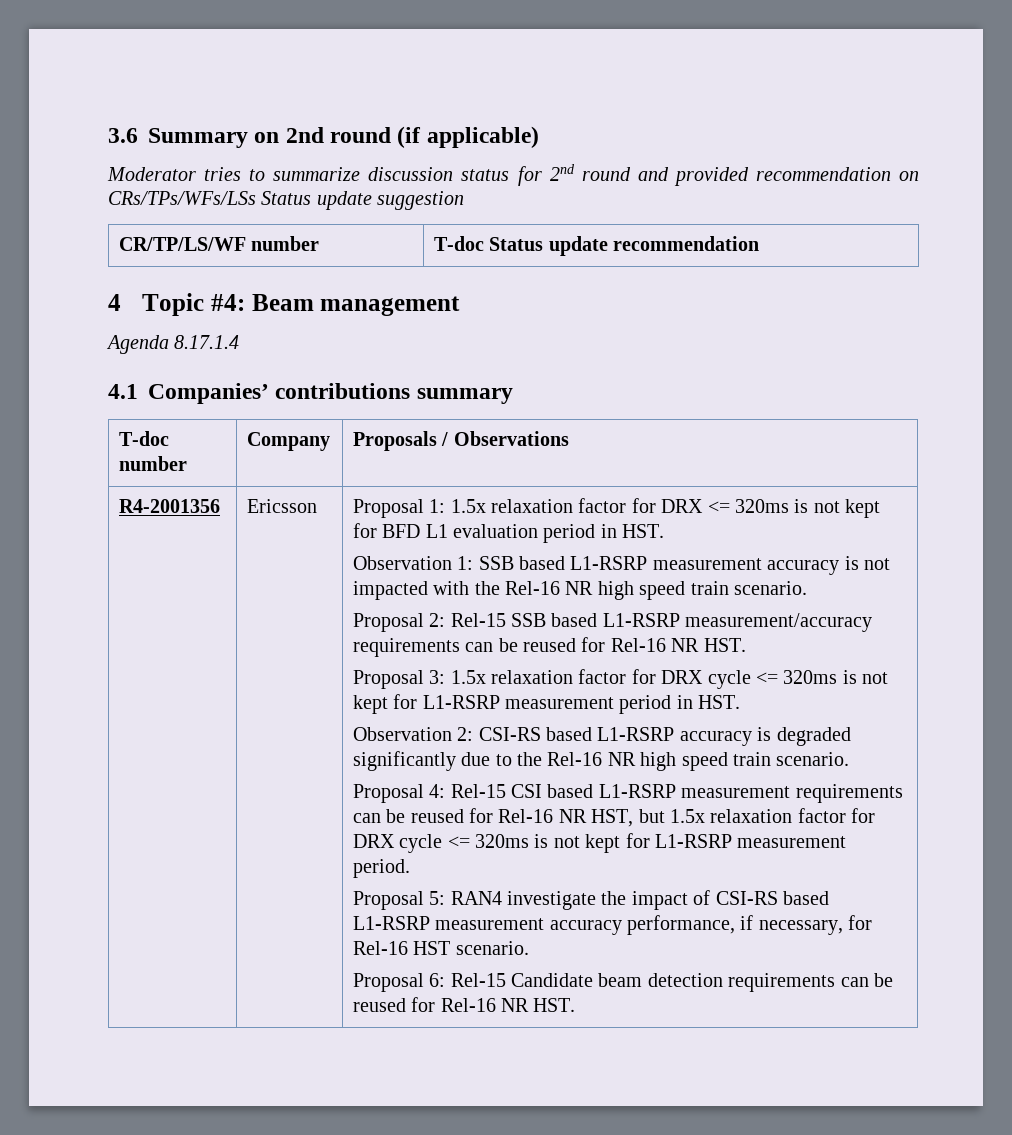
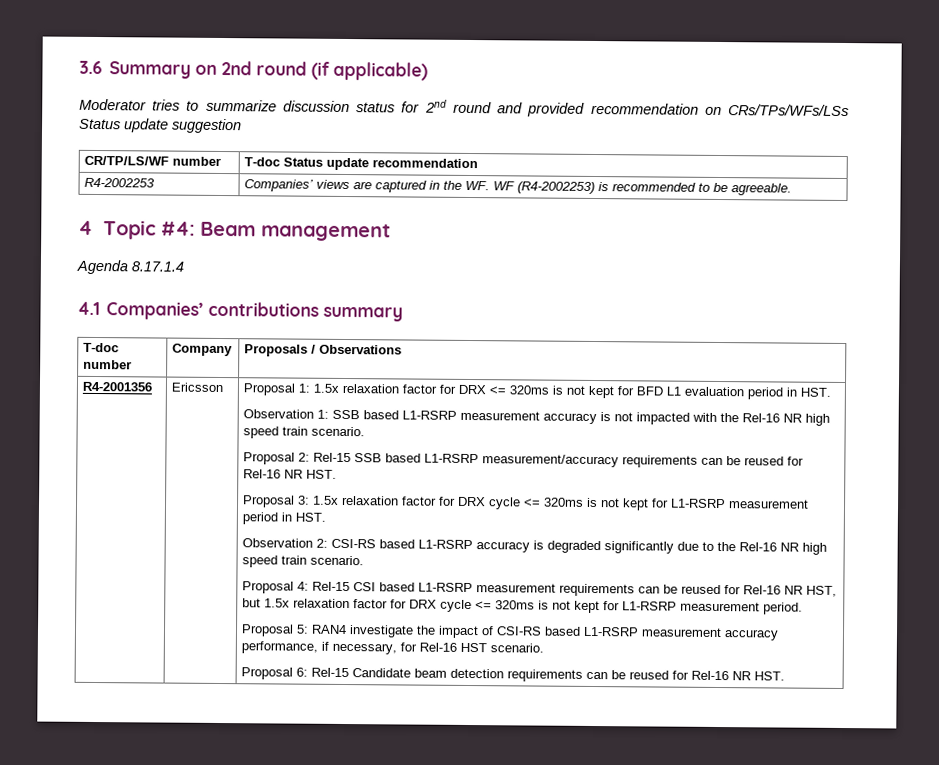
(759, 243) none -> [83,177,155,188] [243,179,792,196] // R4-2002253 | Companies’ views are captured in the WF. WF (R4-2002253) is recommended to be agreeable.

